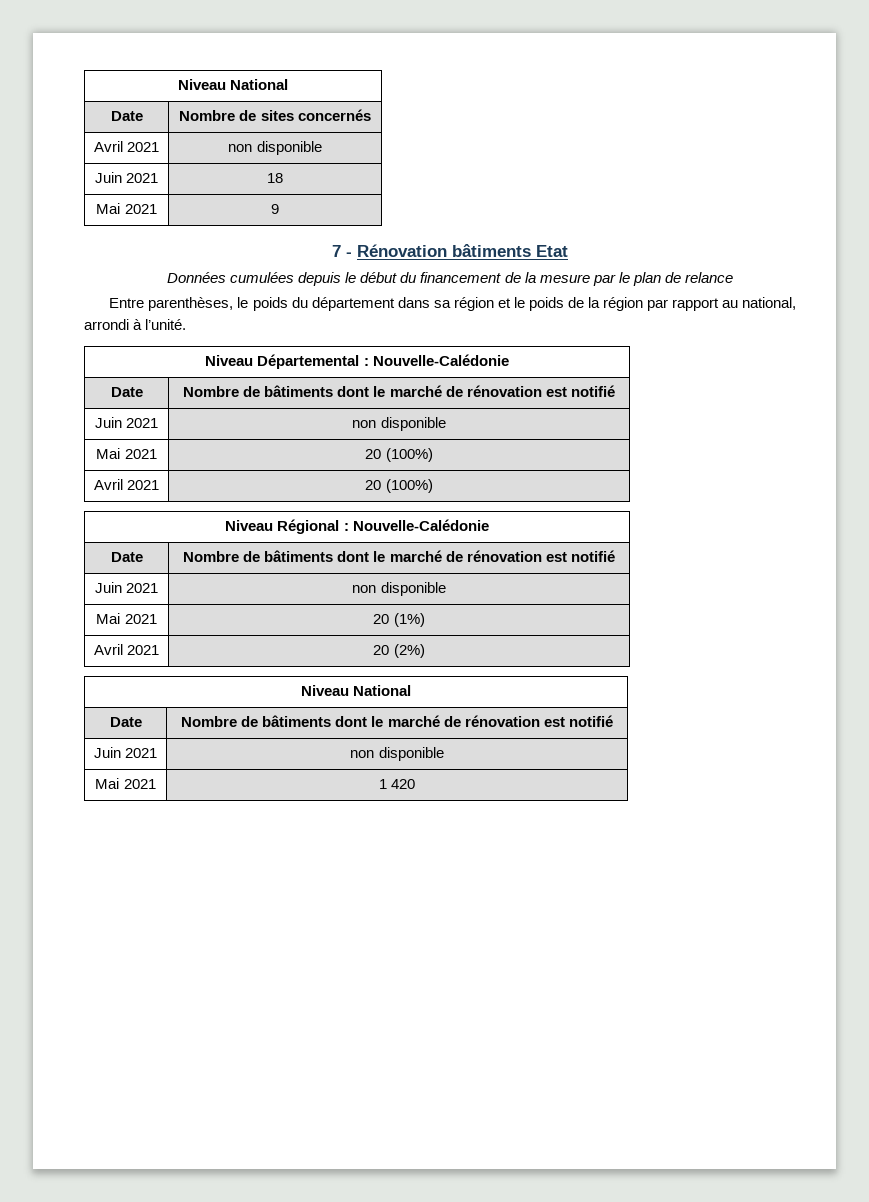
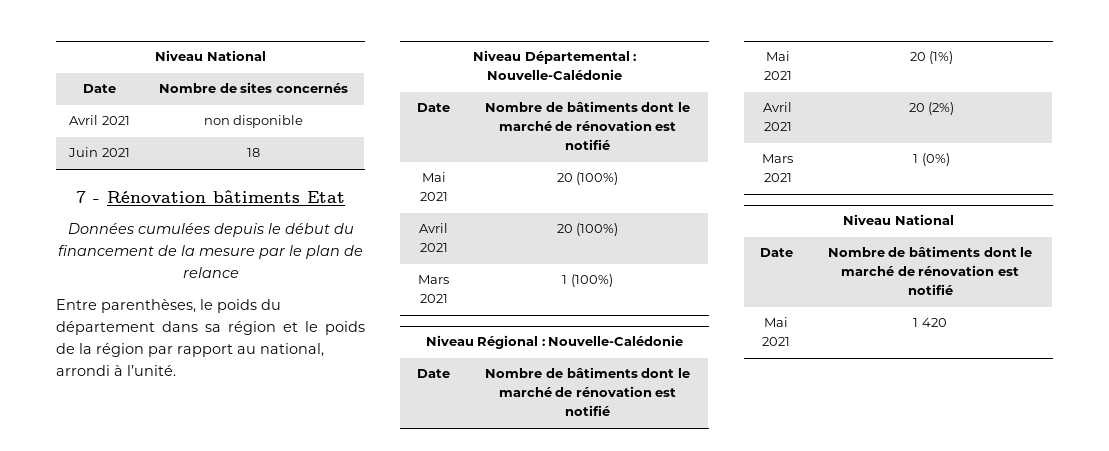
[96,203,157,214] [271,204,279,214] // Mai 2021 | 9 -> (260, 152) none
[94,417,159,428] [352,417,446,431] // Juin 2021 | non disponible -> (610, 144) none
(433, 486) none -> [418,275,449,284] [419,294,448,303] [562,274,613,287] // Mars 2021 | 1 (100%)
[94,582,159,593] [352,582,446,596] // Juin 2021 | non disponible -> (610, 410) none
(425, 651) none -> [762,154,793,163] [763,173,792,182] [913,153,950,166] // Mars 2021 | 1 (0%)
[93,747,158,758] [350,747,444,761] // Juin 2021 | non disponible -> (953, 289) none

